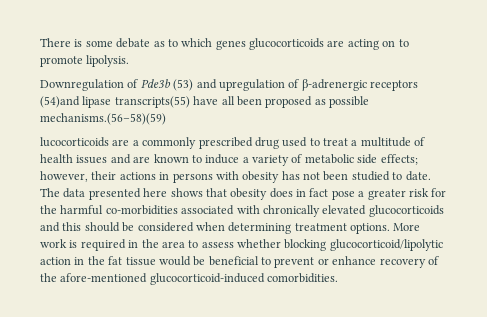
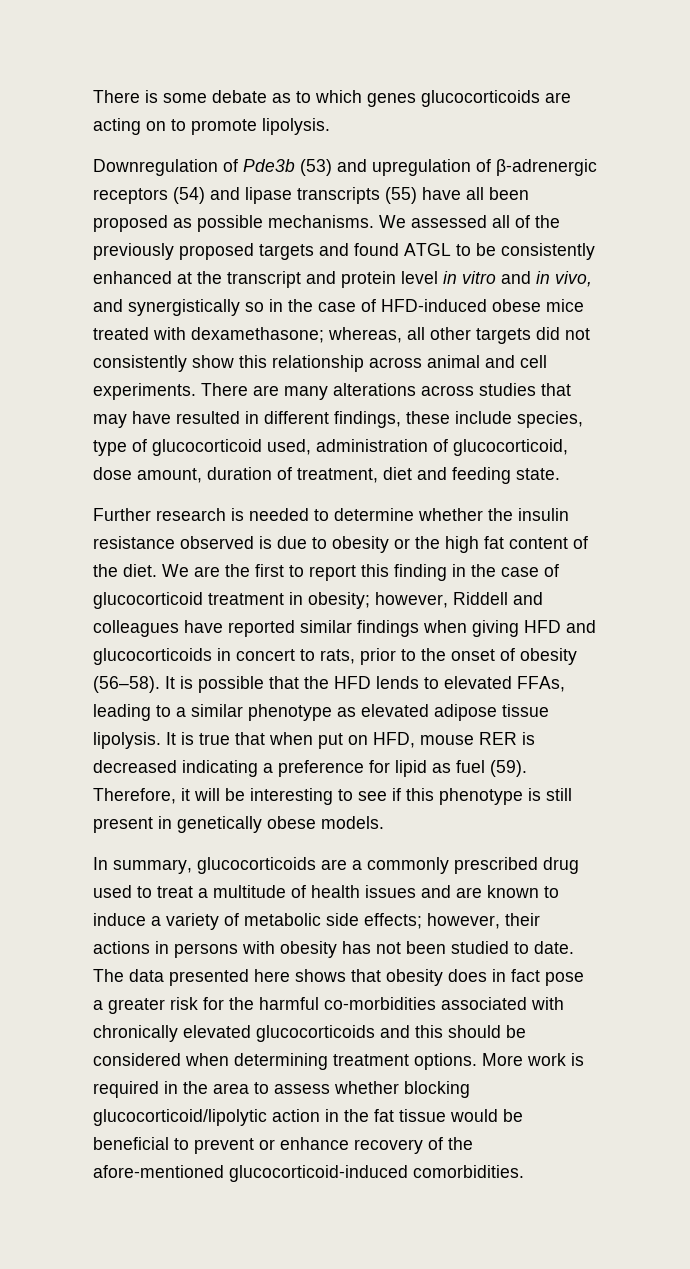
[40,96,190,108] (54)and lipase transcripts(55) -> [173,187,417,204] (54) and lipase transcripts (55)
[40,113,166,125] [40,137,109,147] mechanisms.(56–58)(59) // lucocorticoids -> [268,215,560,228] [93,243,595,260] [93,271,592,288] [93,299,584,316] [93,327,590,344] [93,355,547,372] [93,383,571,400] [93,411,583,428] [93,439,568,456] [93,467,560,484] [93,508,569,521] [93,536,588,553] [93,564,559,581] [93,592,543,609] [93,620,596,637] [93,648,577,665] [93,676,565,693] [93,704,549,721] [93,732,535,749] [93,760,527,777] [93,788,572,805] [93,816,384,833] [93,857,316,874] mechanisms. We assessed all of the previously proposed targets and found ATGL to be consistently enhanced at the transcript and protein level in vitro and in vivo, and synergistically so in the case of HFD-induced obese mice treated with dexamethasone; whereas, all other targets did not consistently show this relationship across animal and cell experiments. There are many alterations across studies that may have resulted in different findings, these include species, type of glucocorticoid used, administration of glucocorticoid, dose amount, duration of treatment, diet and feeding state. // Further research is needed to determine whether the insulin resistance observed is due to obesity or the high fat content of the diet. We are the first to report this finding in the case of glucocorticoid treatment in obesity; however, Riddell and colleagues have reported similar findings when giving HFD and glucocorticoids in concert to rats, prior to the onset of obesity (56–58). It is possible that the HFD lends to elevated FFAs, leading to a similar phenotype as elevated adipose tissue lipolysis. It is true that when put on HFD, mouse RER is decreased indicating a preference for lipid as fuel (59). Therefore, it will be interesting to see if this phenotype is still present in genetically obese models. // In summary, glucocorticoids

